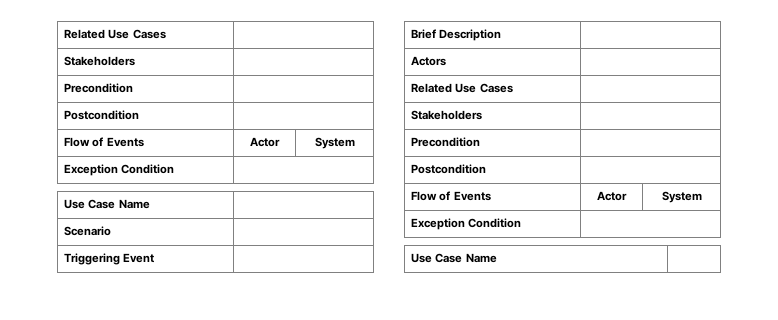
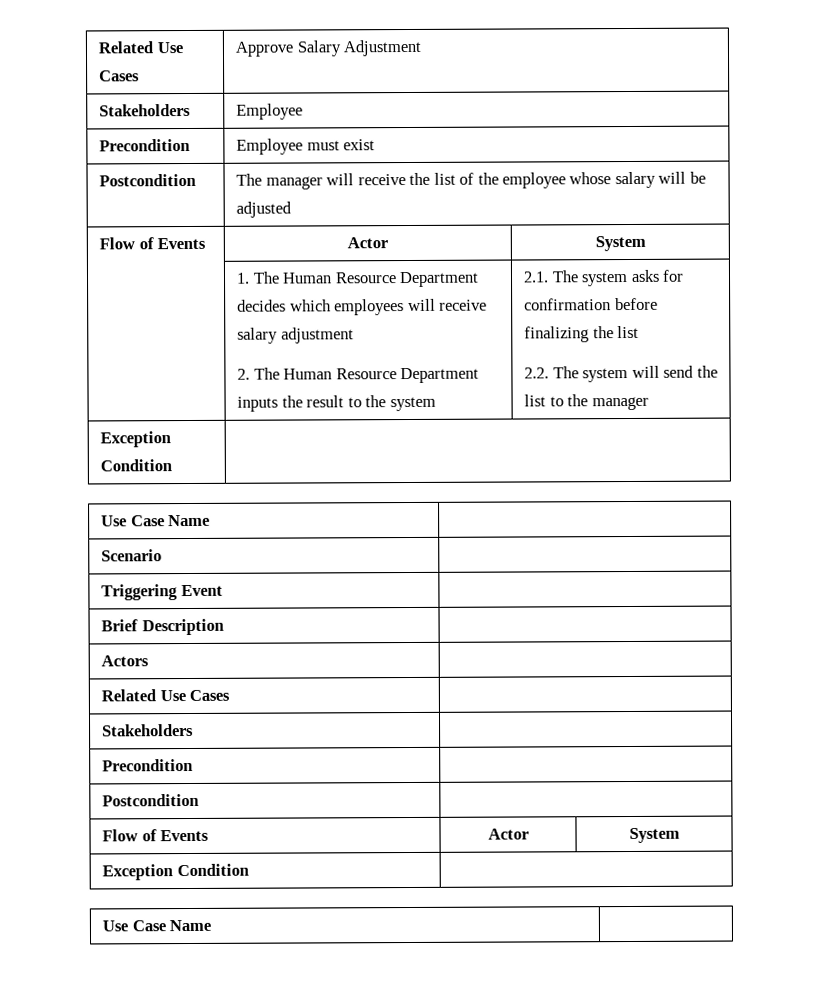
[64,29,166,39] [64,56,136,66] [64,83,134,93] [64,110,140,120] [64,137,144,147] [250,137,280,147] [314,137,355,149] Related Use Cases | // Stakeholders | // Precondition | // Postcondition | // Flow of Events | Actor | System -> [98,41,183,54] [99,70,141,82] [235,39,422,57] [99,103,192,117] [236,103,304,120] [99,138,191,152] [236,138,376,155] [99,173,197,187] [236,171,706,190] [236,201,293,218] [99,237,207,250] [347,237,388,249] [594,235,646,252] [236,271,480,288] [237,298,488,316] [237,327,354,344] [237,367,480,384] [237,395,436,412] [523,269,685,287] [524,297,658,311] [524,325,640,343] [524,365,718,383] [524,394,649,411] Related Use Cases | Approve Salary Adjustment // Stakeholders | Employee // Precondition | Employee must exist // Postcondition | The manager will receive the list of the employee whose salary will be adjusted // Flow of Events | Actor | System // | 1. The Human Resource Department decides which employees will receive salary adjustment // 2. The Human Resource Department inputs the result to the system | 2.1. The system asks for confirmation before finalizing the list // 2.2. The system will send the list to the manager

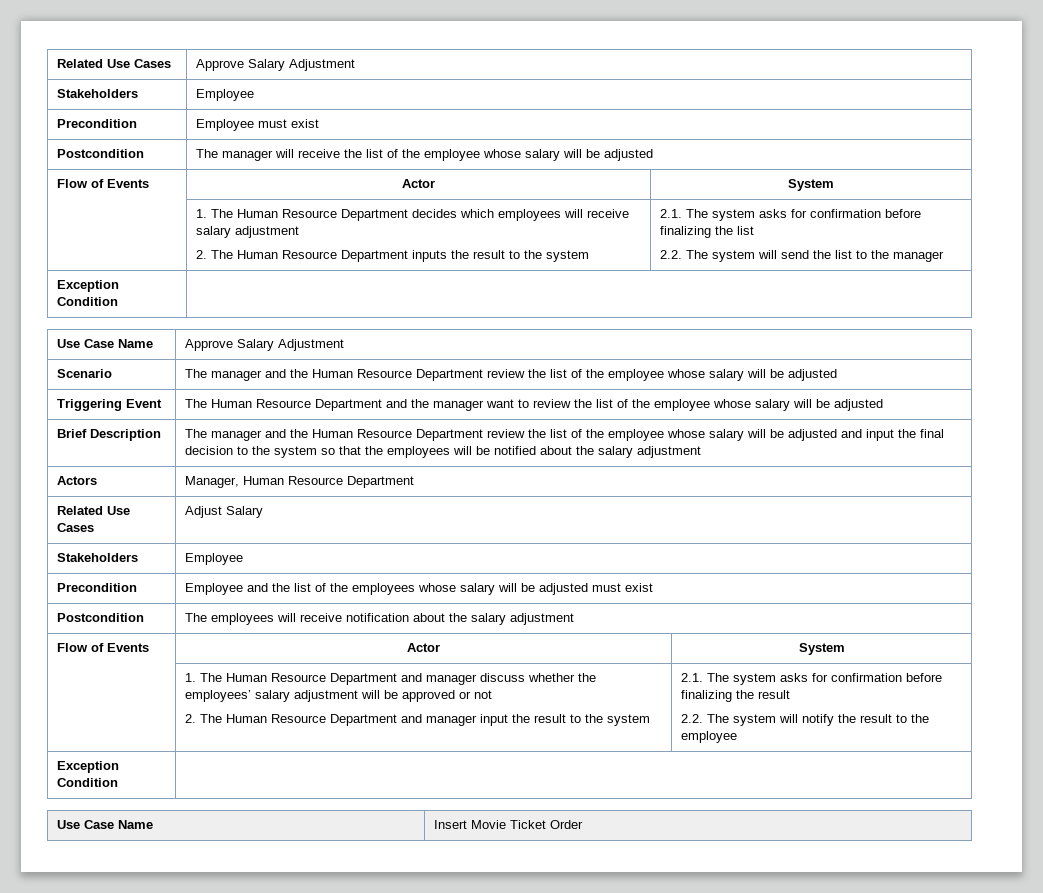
[101,549,163,562] [101,584,223,601] [101,618,224,636] [101,655,150,667] [101,689,231,702] [102,723,195,737] [102,758,194,772] [102,793,200,807] [102,829,210,842] [487,828,529,840] [628,827,680,844] [102,863,249,881] [102,919,212,932] // Scenario | // Triggering Event | // Brief Description | // Actors | // Related Use Cases | // Stakeholders | // Precondition | // Postcondition | // Flow of Events | Actor | System // Exception Condition | // Use Case Name | -> [184,339,344,351] [56,369,112,378] [184,369,837,381] [56,399,162,411] [184,399,883,411] [56,429,161,441] [184,429,944,441] [184,446,701,458] [56,476,97,485] [184,476,414,488] [56,506,130,515] [56,523,94,532] [184,506,263,518] [56,553,138,562] [184,553,243,565] [56,583,137,592] [184,583,653,595] [56,613,144,622] [184,613,574,625] [56,643,149,652] [407,643,440,652] [798,643,845,655] [184,673,596,685] [184,690,492,702] [184,714,650,726] [680,673,942,685] [680,690,790,702] [680,714,929,726] [680,731,737,743] [56,761,119,773] [56,778,118,787] [56,820,153,829] [433,820,583,829] Approve Salary Adjustment // Scenario | The manager and the Human Resource Department review the list of the employee whose salary will be adjusted // Triggering Event | The Human Resource Department and the manager want to review the list of the employee whose salary will be adjusted // Brief Description | The manager and the Human Resource Department review the list of the employee whose salary will be adjusted and input the final decision to the system so that the employees will be notified about the salary adjustment // Actors | Manager, Human Resource Department // Related Use Cases | Adjust Salary // Stakeholders | Employee // Precondition | Employee and the list of the employees whose salary will be adjusted must exist // Postcondition | The employees will receive notification about the salary adjustment // Flow of Events | Actor | System // | 1. The Human Resource Department and manager discuss whether the employees’ salary adjustment will be approved or not // 2. The Human Resource Department and manager input the result to the system | 2.1. The system asks for confirmation before finalizing the result // 2.2. The system will notify the result to the employee // Exception Condition | // Use Case Name | Insert Movie Ticket Order

